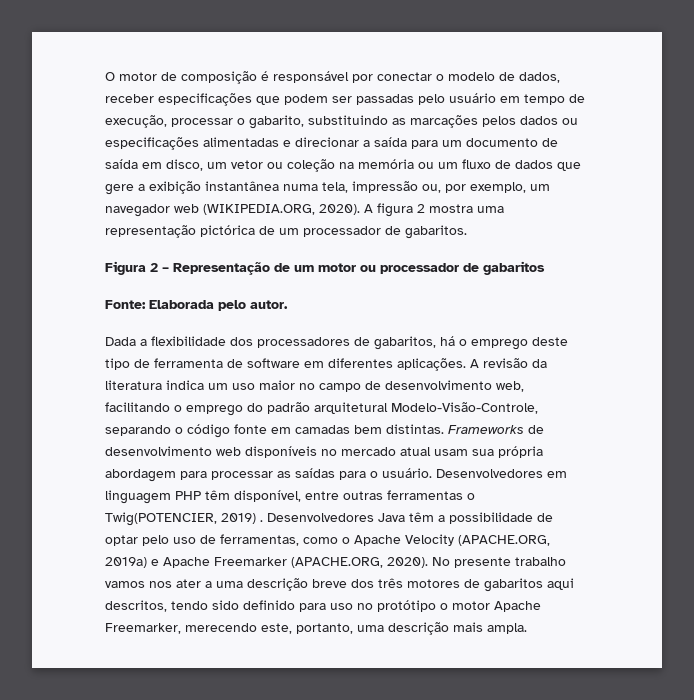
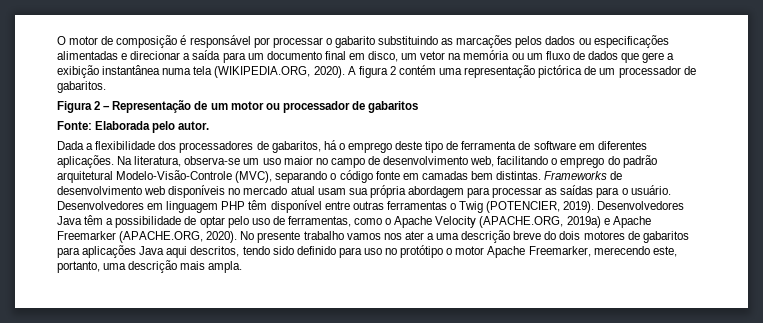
[377,72,560,83] [105,93,585,106] [105,115,167,128] conectar o modelo de dados, receber especificações que podem ser passadas pelo usuário em tempo de execução, -> (270, 42) none
[249,115,304,129] gabarito, -> [334,36,375,48] gabarito
[542,138,558,147] [105,159,138,169] de saída -> [324,51,346,60] final
[267,159,335,172] ou coleção -> (446, 55) none
[322,181,550,193] [105,204,199,217] tela, impressão ou, por exemplo, um navegador web -> [193,66,213,75] tela
[429,204,473,213] mostra -> [398,65,436,75] contém
[470,358,547,368] [105,380,204,390] A revisão da literatura indica -> [117,156,241,167] Na literatura, observa-se
[391,402,538,414] Modelo-Visão-Controle, -> [116,170,273,183] Modelo-Visão-Controle (MVC),
[234,490,301,502] disponível, -> [270,200,322,213] disponível
[105,512,263,526] Twig(POTENCIER, 2019) . -> [459,201,595,213] Twig (POTENCIER, 2019).
[351,578,403,588] dos três -> [544,231,581,240] do dois
(543, 585) none -> [57,245,165,258] para aplicações Java

